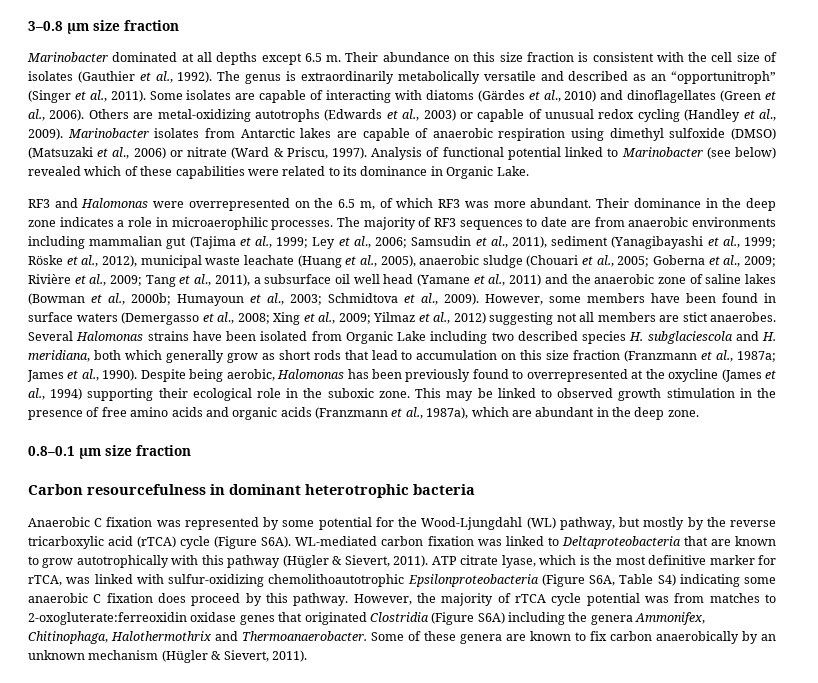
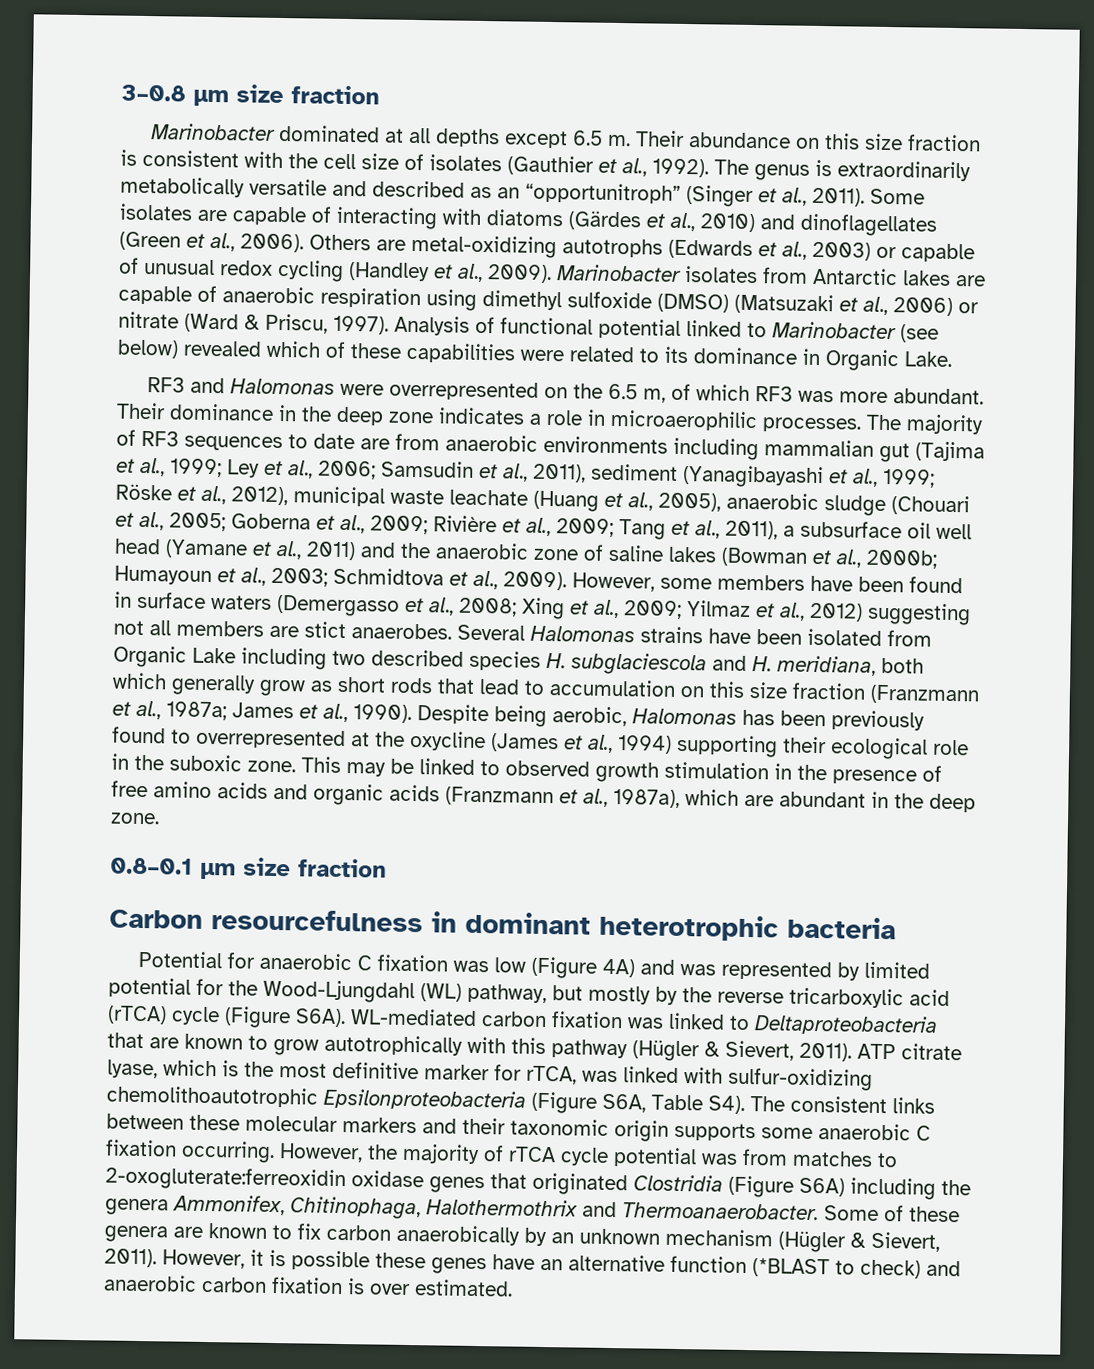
[28,517,153,527] Anaerobic C fixation -> [138,950,676,979] Potential for anaerobic C fixation was low (Figure 4A) and
[282,520,315,527] some -> [864,961,931,979] limited
[657,574,776,587] [28,593,349,606] S4) indicating some anaerobic C fixation does proceed by this pathway. -> [708,1095,935,1114] [106,1113,931,1142] [105,1139,275,1164] S4). The consistent links between these molecular markers and their taxonomic origin supports some anaerobic C fixation occurring.
(307, 656) none -> [162,1249,961,1279] [103,1274,513,1297] However, it is possible these genes have an alternative function (*BLAST to check) and anaerobic carbon fixation is over estimated.

